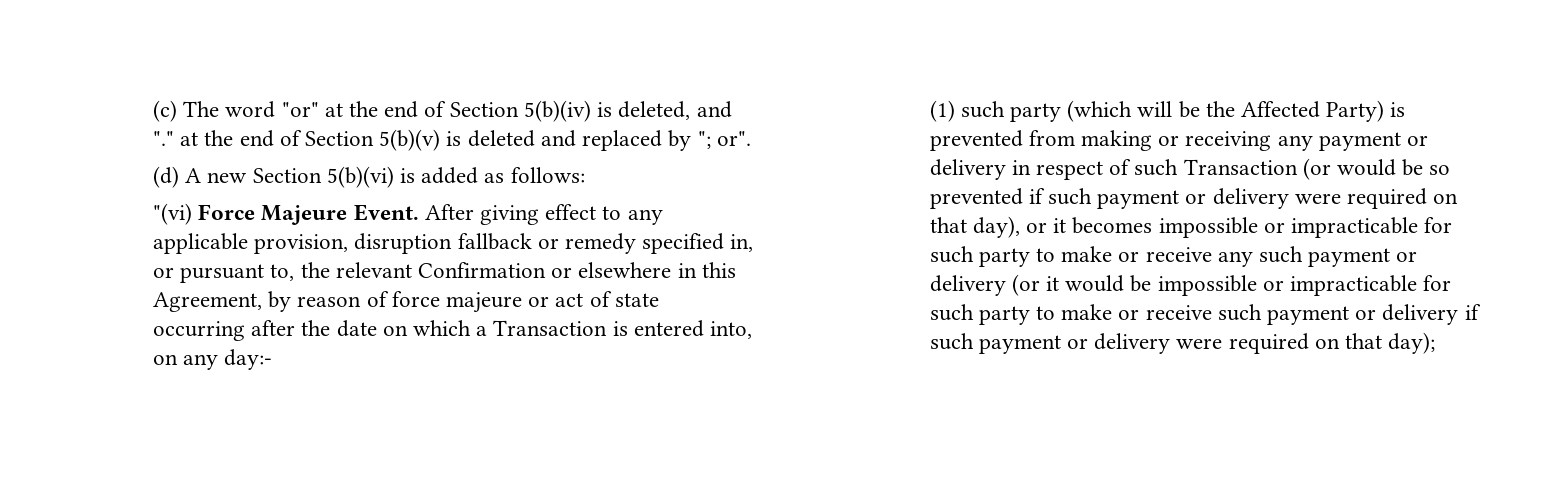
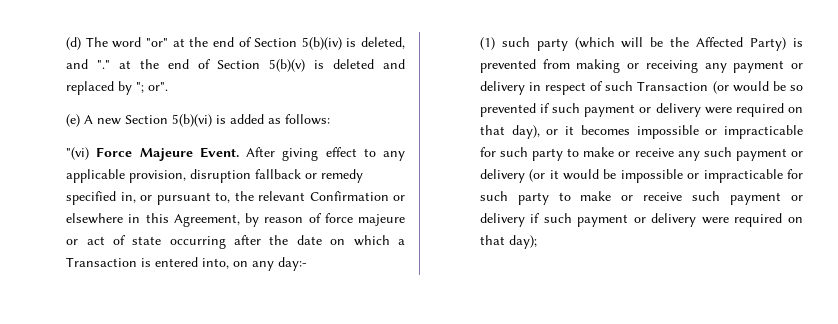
[153,100,178,122] (c) -> [66,37,82,50] (d)
[153,166,180,188] (d) -> [66,114,81,127] (e)

